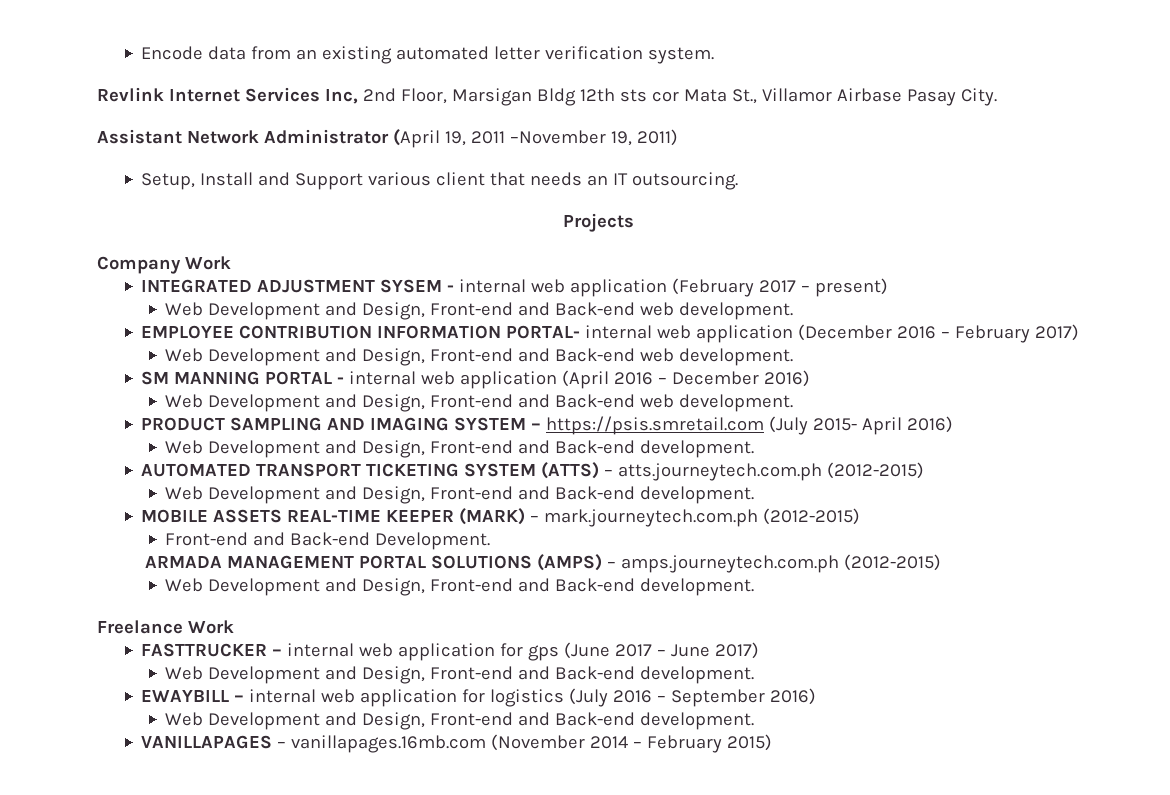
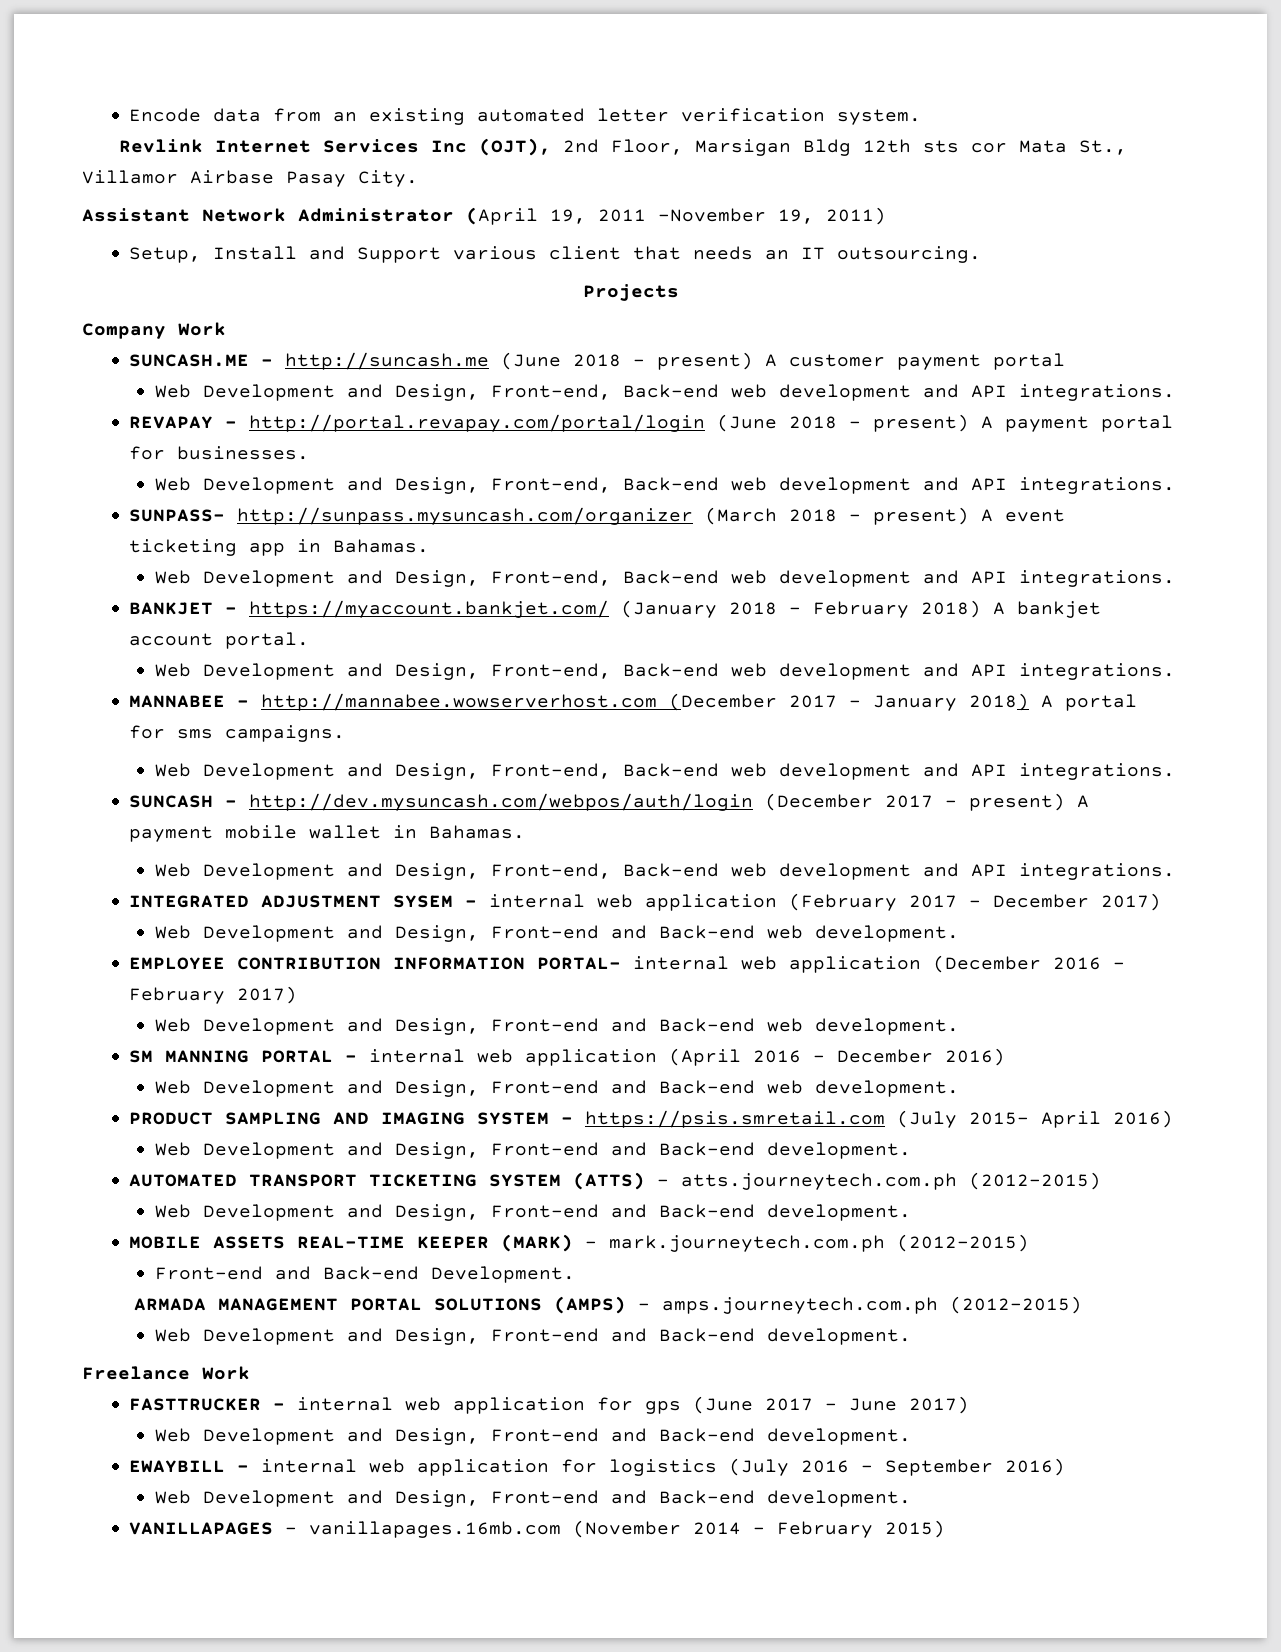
[324,89,358,104] Inc, -> [431,138,552,156] Inc (OJT),
(231, 263) none -> [129,352,1066,370] [154,384,1175,401] [129,414,1174,432] [129,446,310,460] [154,477,1175,494] [129,507,1066,525] [129,539,430,556] [154,570,1175,587] [129,600,1102,618] [129,632,310,649] [154,663,1175,680] [129,693,1138,711] [129,725,346,742] [154,763,1175,780] [129,793,1090,811] [129,825,526,842] [154,863,1175,880] // SUNCASH.ME - http://suncash.me (June 2018 - present) A customer payment portal // Web Development and Design, Front-end, Back-end web development and API integrations. // REVAPAY – http://portal.revapay.com/portal/login (June 2018 - present) A payment portal for businesses. // Web Development and Design, Front-end, Back-end web development and API integrations. // SUNPASS- http://sunpass.mysuncash.com/organizer (March 2018 - present) A event ticketing app in Bahamas. // Web Development and Design, Front-end, Back-end web development and API integrations. // BANKJET - https://myaccount.bankjet.com/ (January 2018 – February 2018) A bankjet account portal. // Web Development and Design, Front-end, Back-end web development and API integrations. // MANNABEE – http://mannabee.wowserverhost.com (December 2017 – January 2018) A portal for sms campaigns. // Web Development and Design, Front-end, Back-end web development and API integrations. // SUNCASH - http://dev.mysuncash.com/webpos/auth/login (December 2017 - present) A payment mobile wallet in Bahamas. // Web Development and Design, Front-end, Back-end web development and API integrations.
[815,278,889,297] present) -> [993,893,1162,911] December 2017)

